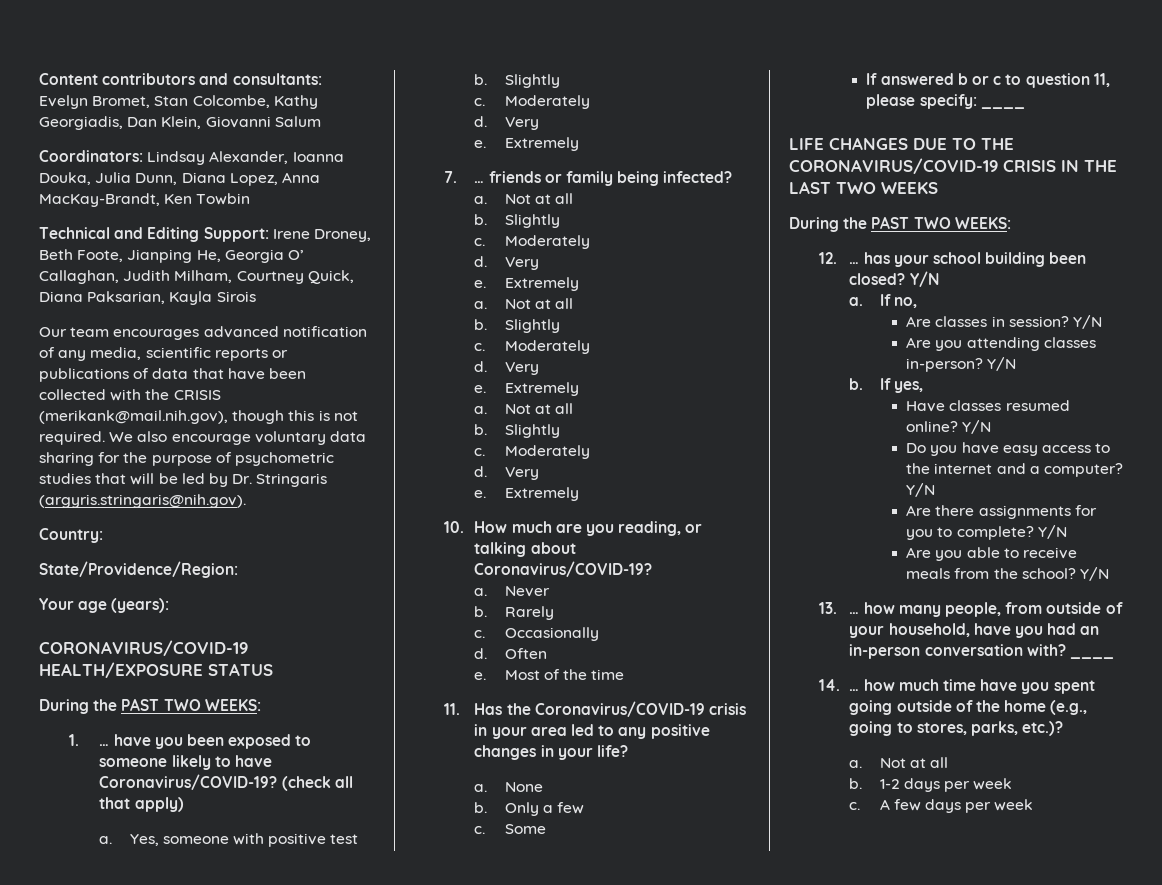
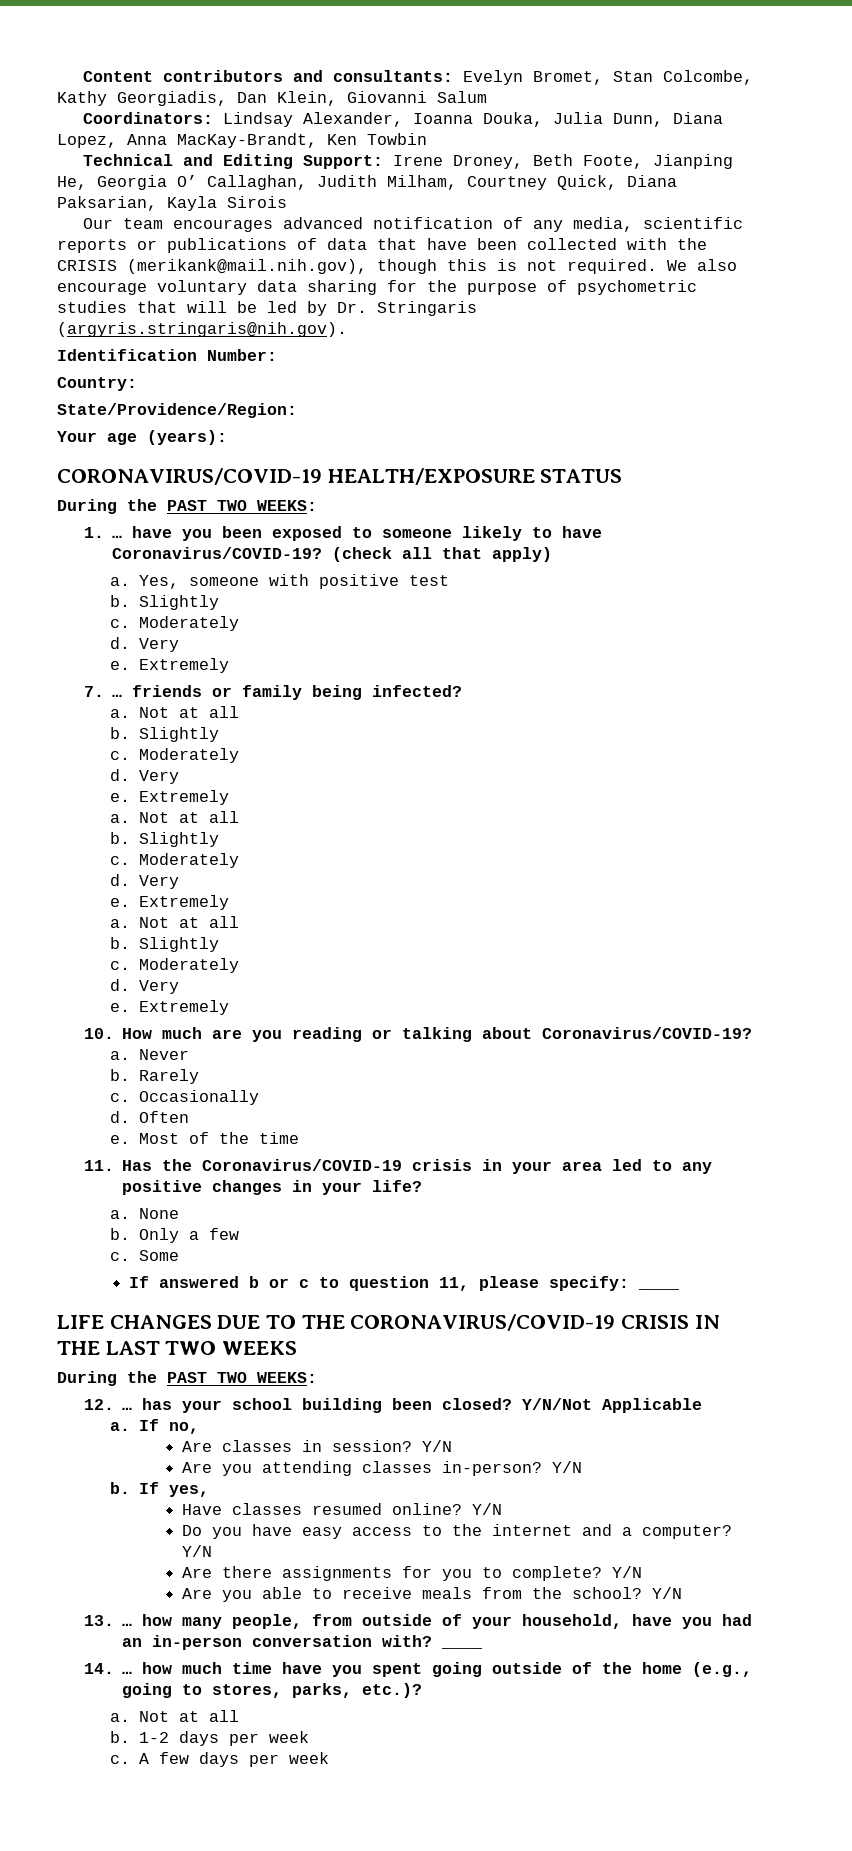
(246, 501) none -> [57,349,277,361] // Identification Number:
[618,521,682,536] reading, -> [291,1027,362,1042] reading
[909,271,939,287] Y/N -> [521,1398,702,1413] Y/N/Not Applicable

